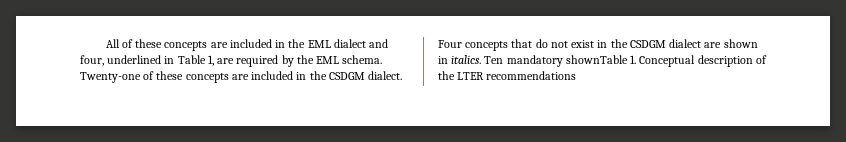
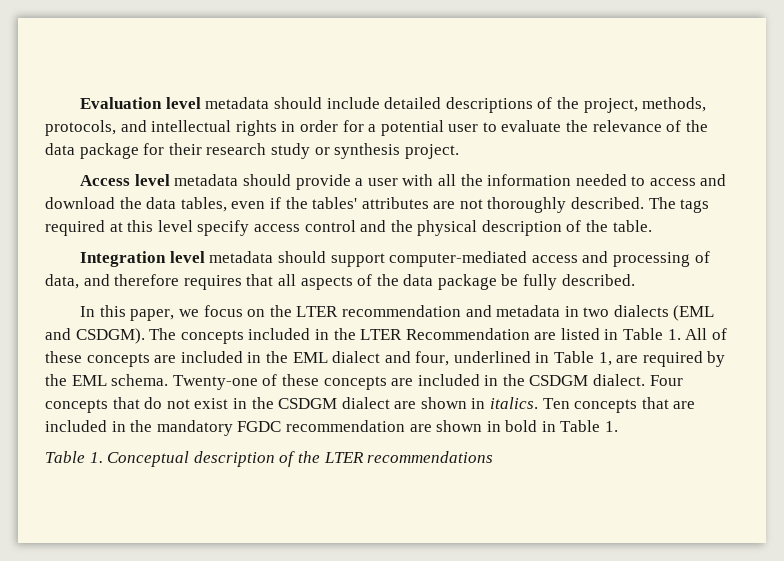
(105, 43) none -> [80,97,707,113] [45,120,708,136] [45,143,459,159] [80,174,727,190] [45,197,710,213] [45,220,652,236] [80,251,710,267] [45,274,635,290] [80,305,715,321] [45,328,681,344] Evaluation level metadata should include detailed descriptions of the project, methods, protocols, and intellectual rights in order for a potential user to evaluate the relevance of the data package for their research study or synthesis project. // Access level metadata should provide a user with all the information needed to access and download the data tables, even if the tables' attributes are not thoroughly described. The tags required at this level specify access control and the physical description of the table. // Integration level metadata should support computer-mediated access and processing of data, and therefore requires that all aspects of the data package be fully described. // In this paper, we focus on the LTER recommendation and metadata in two dialects (EML and CSDGM). The concepts included in the LTER Recommendation are listed in Table 1.
[506,55,628,67] mandatory shownTable -> [574,397,696,413] [45,420,619,436] [45,451,85,463] concepts that are included in the mandatory FGDC recommendation are shown in bold in Table 1. // Table

